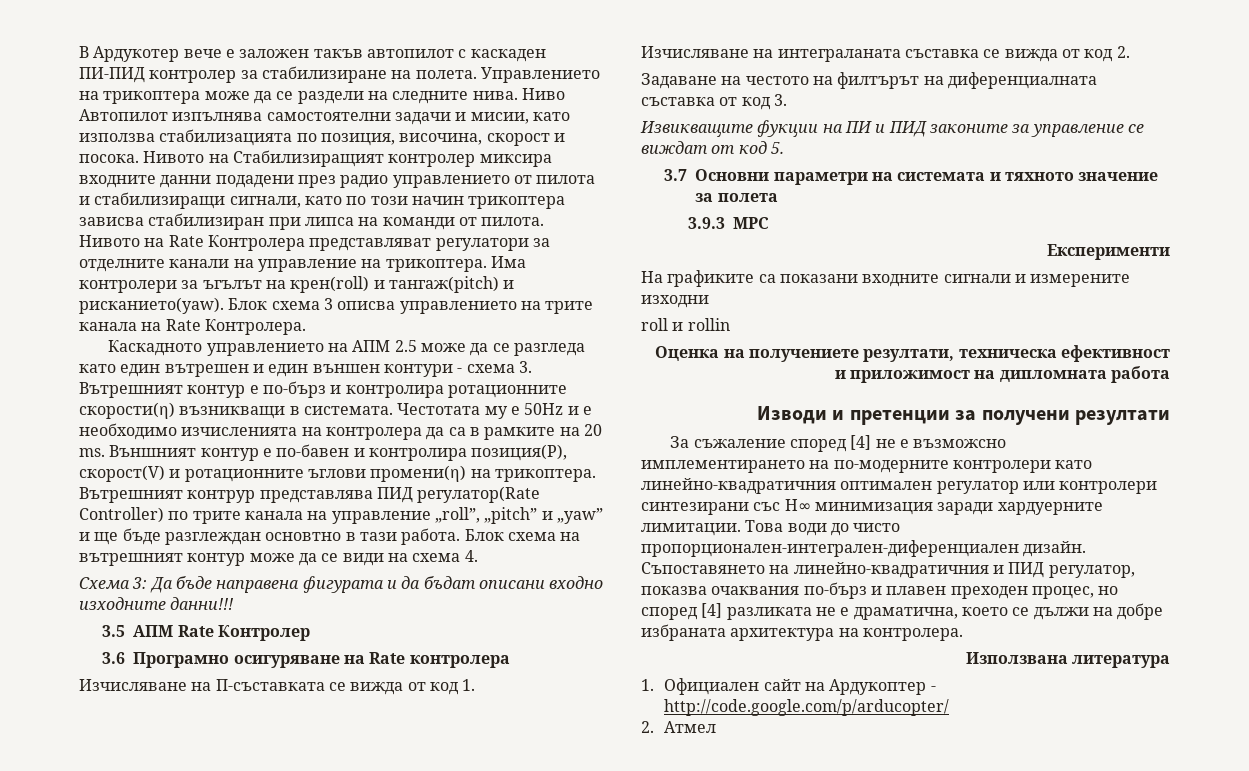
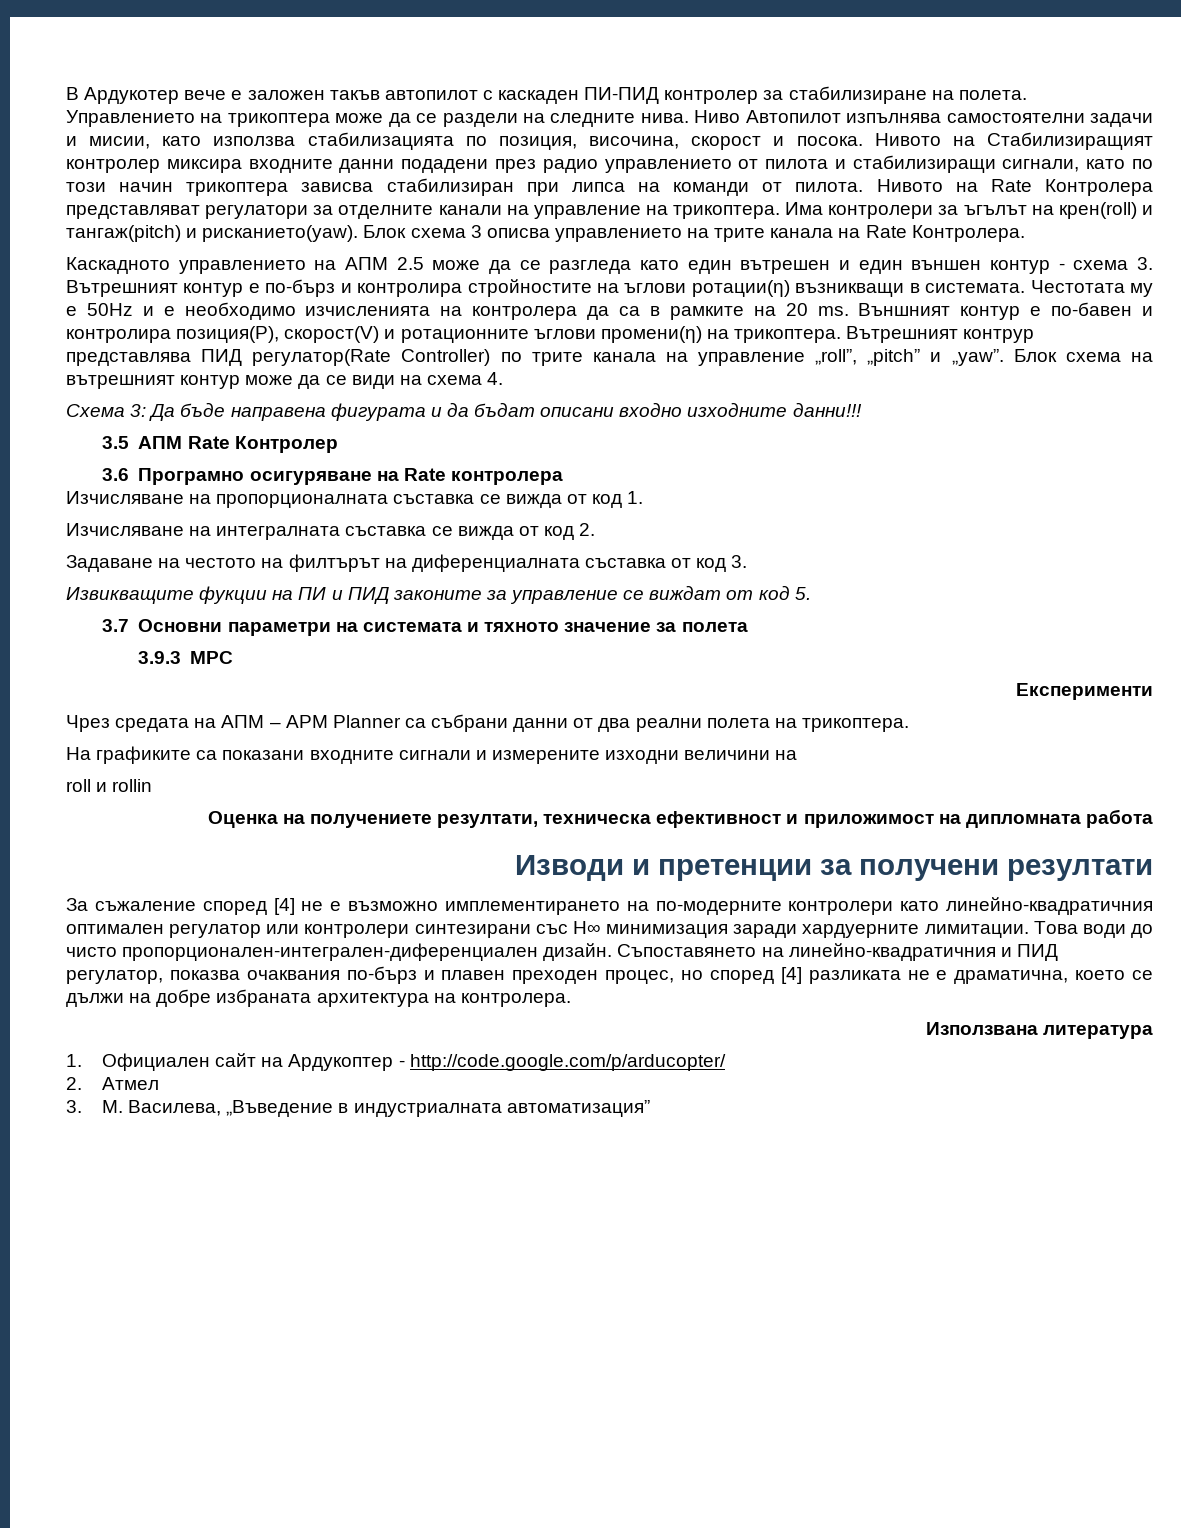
[383,364,453,377] контури -> [989,260,1050,274] контур
[447,385,567,398] [79,402,175,419] ротационните скорости(η) -> [467,279,790,297] стройностите на ъглови ротации(η)
[556,508,603,524] [79,528,461,545] „yaw” и ще бъде разглеждан основтно в тази работа. -> [951,349,1004,366] „yaw”.
[215,679,325,691] П-съставката -> [216,494,475,508] пропорционалната съставка
[777,49,901,62] интеграланата -> [216,526,341,540] интегралната
(1170, 252) none -> [66,714,909,732] // Чрез средата на АПМ – APM Planner са събрани данни от два реални полета на трикоптера.
(709, 301) none -> [684,750,798,760] величини на
[913,439,1007,448] възможсно -> [348,901,438,911] възможно
(717, 727) none -> [66,1100,650,1117] // 3. М. Василева, „Въведение в индустриалната автоматизация”

